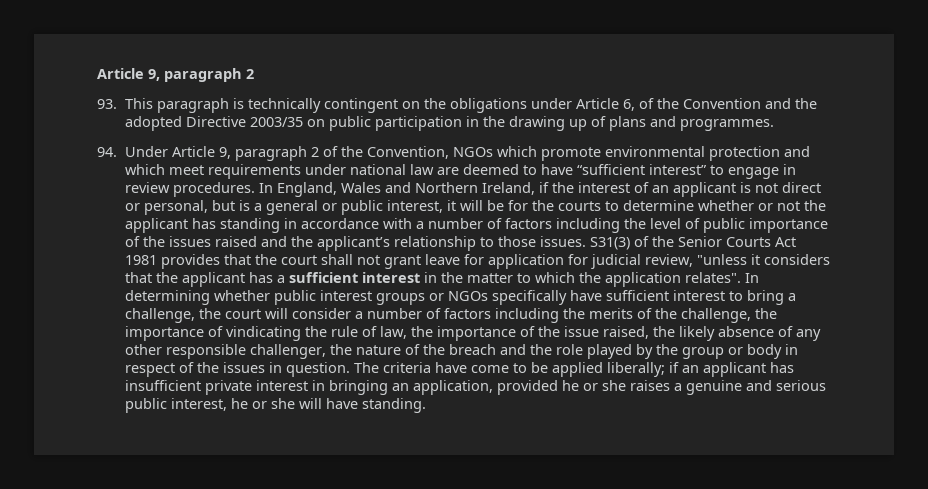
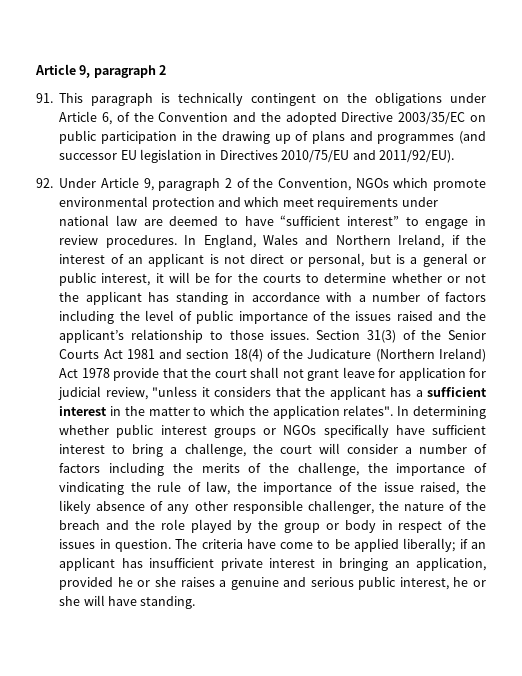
[97,99,117,109] 93. -> [36,93,53,103] 91.
[249,117,303,127] 2003/35 -> [398,112,466,125] 2003/35/EC
[679,119,774,131] [97,147,117,157] programmes. // 94. -> [377,131,487,144] [59,149,454,163] [36,178,53,188] programmes (and successor EU legislation in Directives 2010/75/EU and 2011/92/EU). // 92.
[589,237,630,250] S31(3) -> [316,330,396,343] Section 31(3)
[160,254,220,269] provides -> [159,348,486,362] [59,368,160,381] and section 18(4) of the Judicature (Northern Ireland) Act 1978 provide

